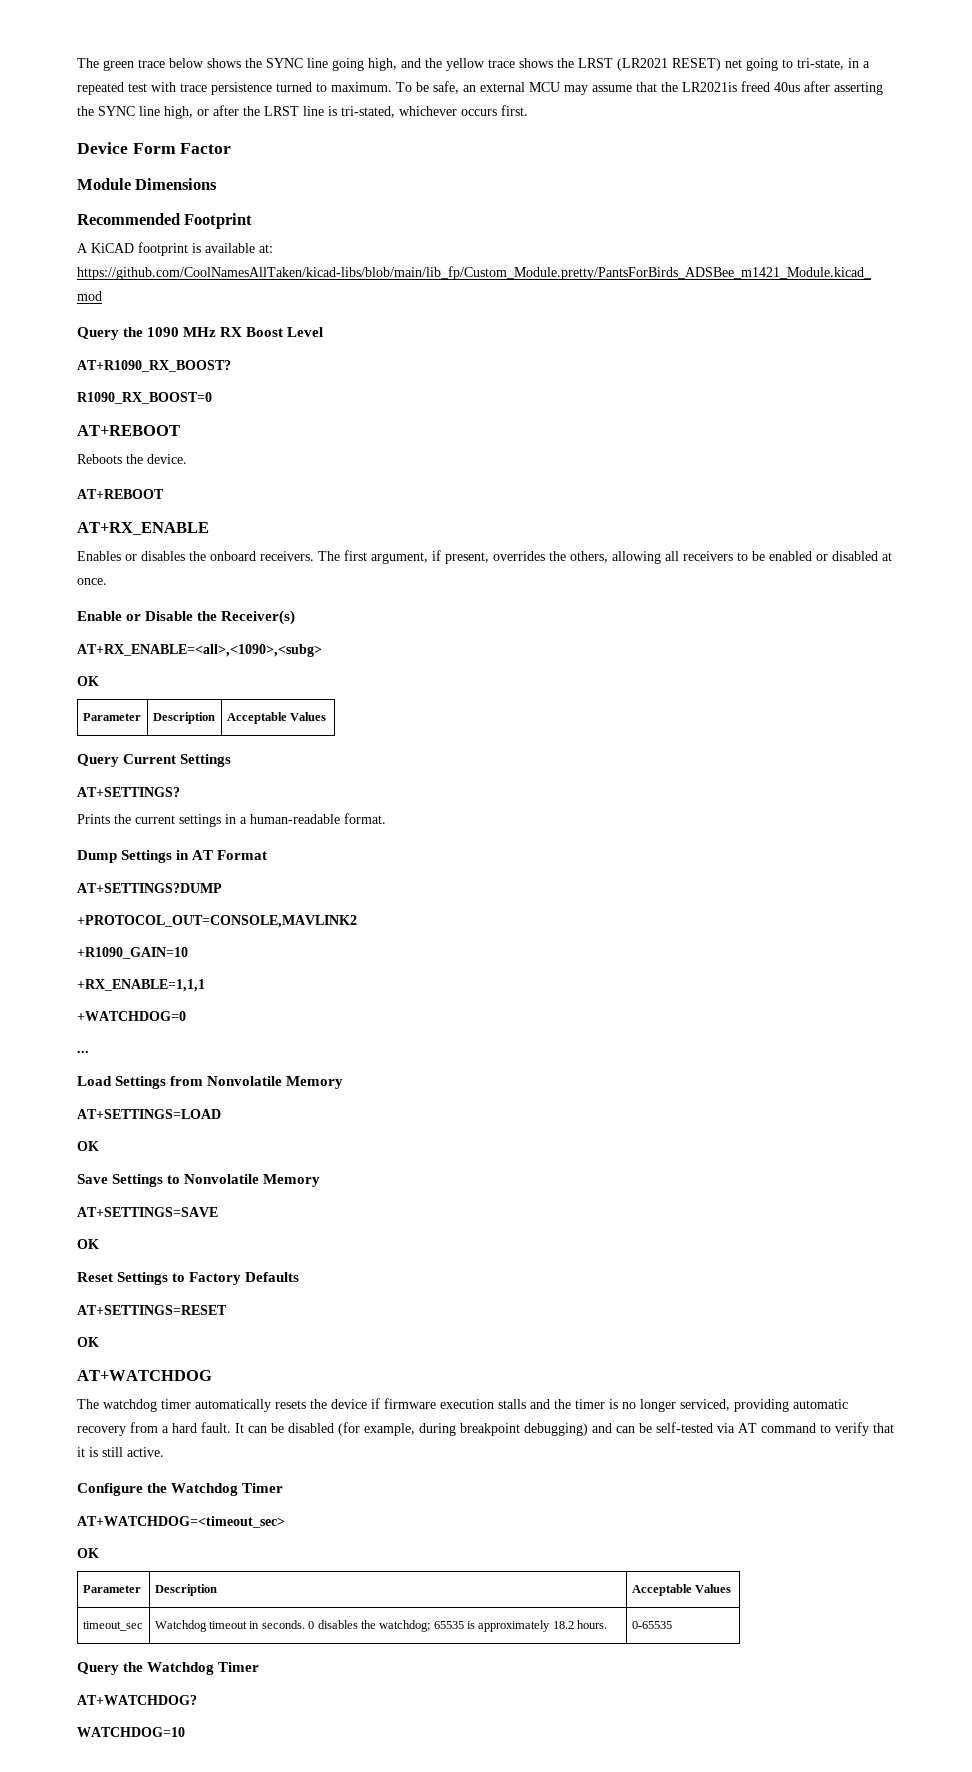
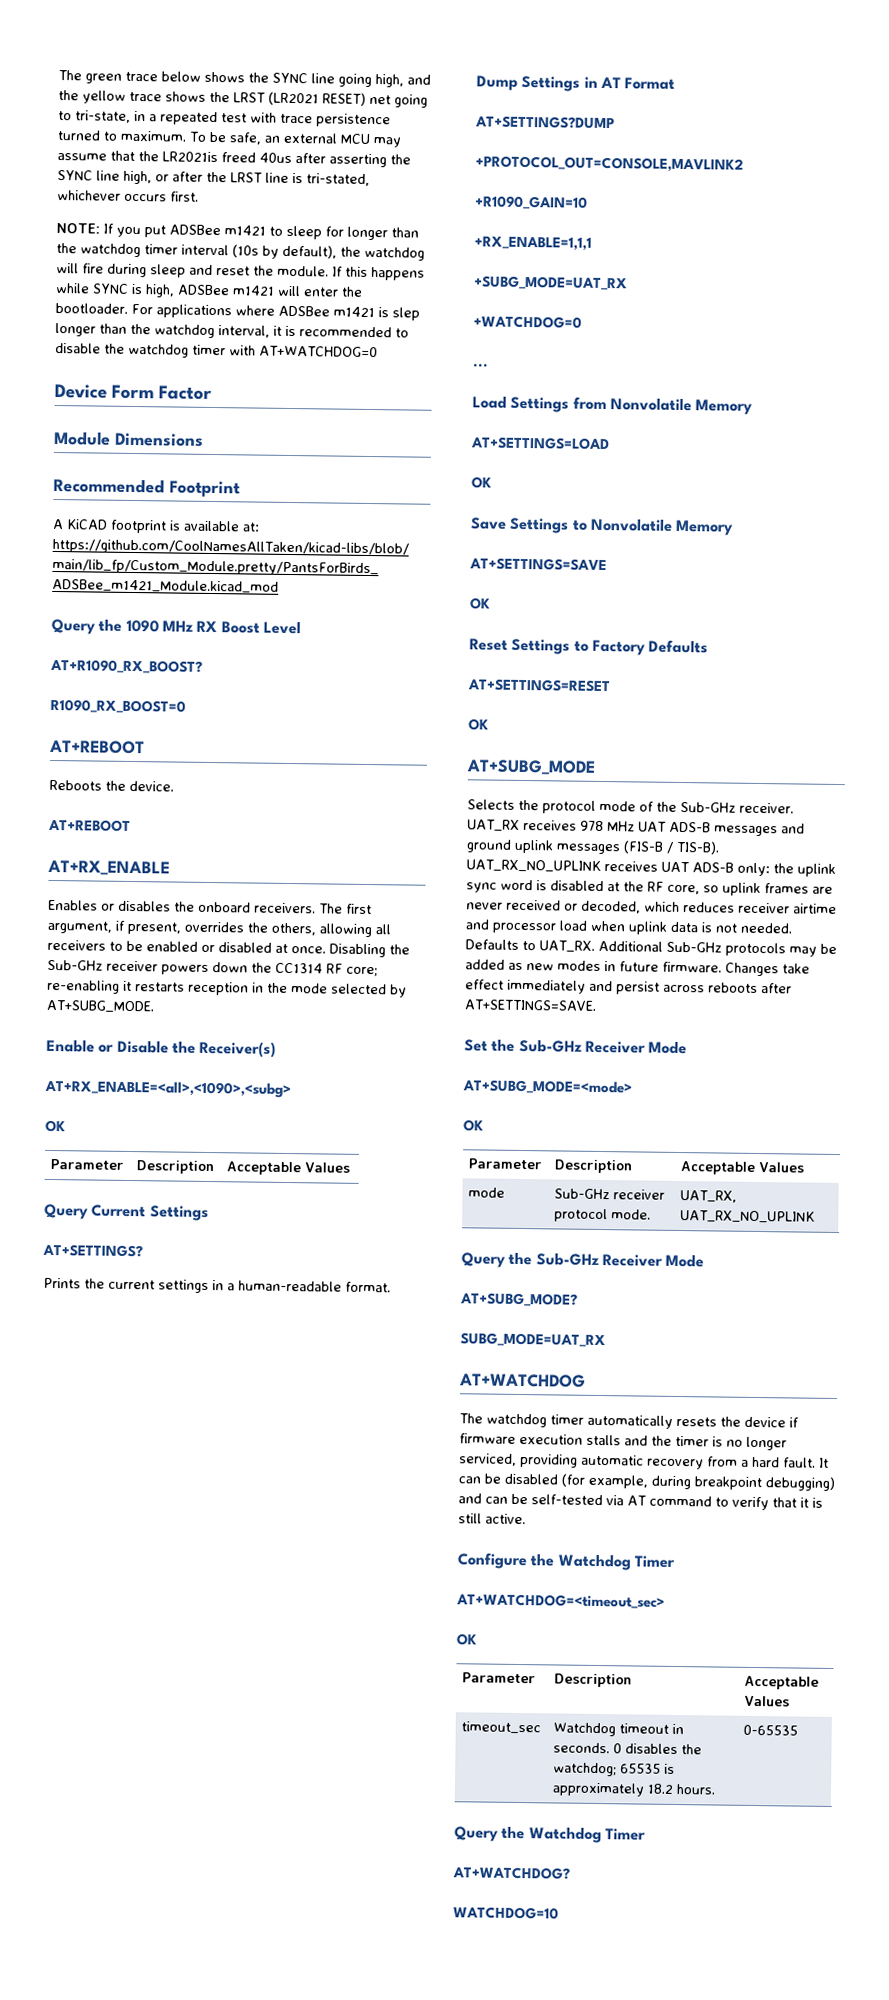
(528, 110) none -> [56,222,419,241] [56,242,425,261] [56,262,425,281] [55,282,363,298] [55,302,420,321] [55,322,409,339] [55,342,378,358] // NOTE: If you put ADSBee m1421 to sleep for longer than the watchdog timer interval (10s by default), the watchdog will fire during sleep and reset the module. If this happens while SYNC is high, ADSBee m1421 will enter the bootloader. For applications where ADSBee m1421 is slep longer than the watchdog interval, it is recommended to disable the watchdog timer with AT+WATCHDOG=0
(107, 581) none -> [329,943,410,958] [47,959,378,977] [47,979,407,998] [46,999,154,1014] Disabling the Sub-GHz receiver powers down the CC1314 RF core; re-enabling it restarts reception in the mode selected by AT+SUBG_MODE.
(205, 985) none -> [474,275,628,291] // +SUBG_MODE=UAT_RX
(99, 1342) none -> [466,759,596,775] [467,799,794,814] [467,819,805,837] [466,839,720,855] [466,859,836,877] [466,879,833,897] [466,899,837,914] [465,919,793,935] [465,939,837,957] [465,959,810,977] [465,979,792,995] [464,999,597,1011] [464,1039,688,1055] [462,1079,632,1095] [463,1119,484,1132] [468,1158,543,1170] [554,1159,633,1174] [680,1161,805,1175] [468,1187,506,1198] [554,1188,666,1200] [554,1208,652,1223] [680,1190,738,1203] [680,1210,816,1224] [461,1252,705,1268] [460,1292,578,1307] [460,1332,606,1348] // AT+SUBG_MODE // Selects the protocol mode of the Sub-GHz receiver. UAT_RX receives 978 MHz UAT ADS-B messages and ground uplink messages (FIS-B / TIS-B). UAT_RX_NO_UPLINK receives UAT ADS-B only: the uplink sync word is disabled at the RF core, so uplink frames are never received or decoded, which reduces receiver airtime and processor load when uplink data is not needed. Defaults to UAT_RX. Additional Sub-GHz protocols may be added as new modes in future firmware. Changes take effect immediately and persist across reboots after AT+SETTINGS=SAVE. // Set the Sub-GHz Receiver Mode // AT+SUBG_MODE=<mode> // OK // Parameter | Description | Acceptable Values // mode | Sub-GHz receiver protocol mode. | UAT_RX, UAT_RX_NO_UPLINK // Query the Sub-GHz Receiver Mode // AT+SUBG_MODE? // SUBG_MODE=UAT_RX

